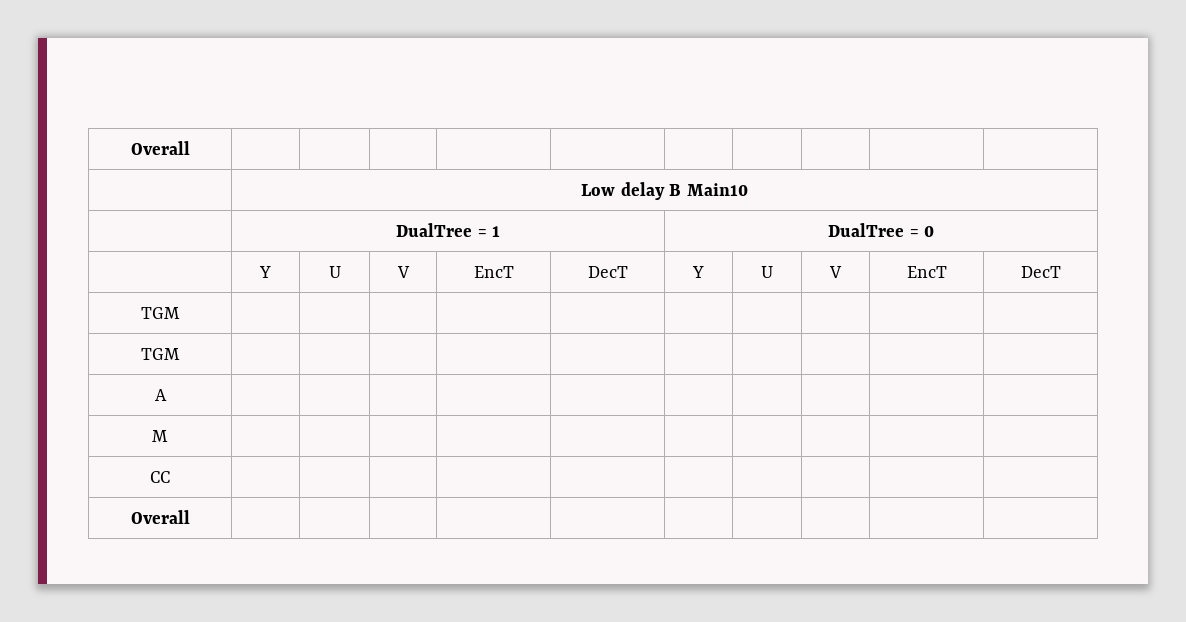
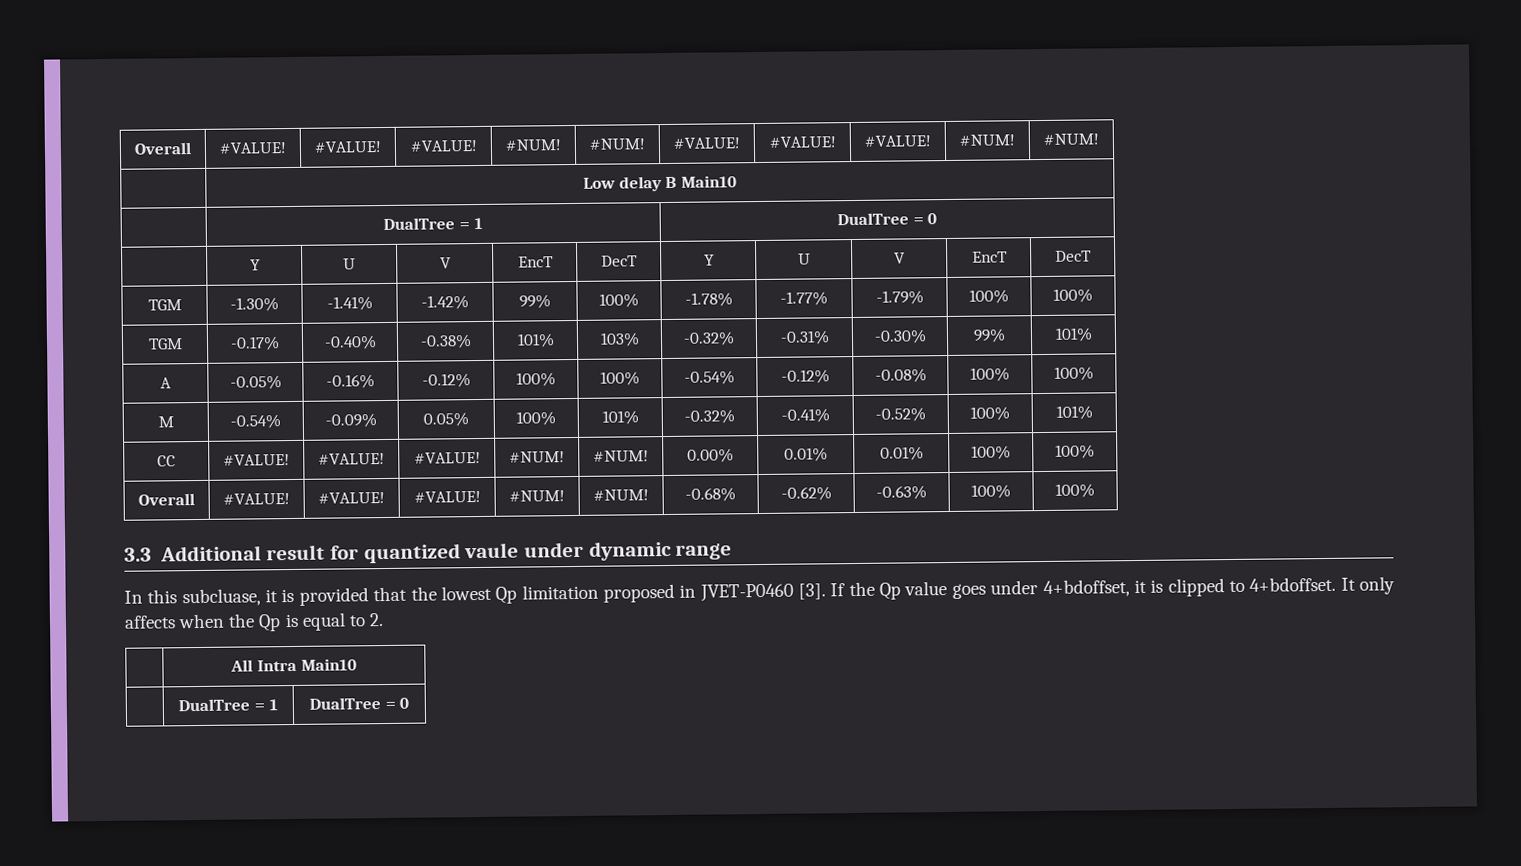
[130,141,190,155] Overall | | | | | | | | | | -> [134,142,191,155] [219,142,286,154] [314,141,381,153] [409,140,477,152] [505,139,561,151] [589,138,645,150] [673,137,740,149] [768,136,836,148] [864,135,931,147] [959,134,1015,146] [1043,133,1099,145] Overall | #VALUE! | #VALUE! | #VALUE! | #NUM! | #NUM! | #VALUE! | #VALUE! | #VALUE! | #NUM! | #NUM!
[140,348,180,360] [154,389,167,401] [152,430,168,442] [150,471,170,483] [130,510,190,524] | | | | | | | | | // TGM | | | | | | | | | | // A | | | | | | | | | | // M | | | | | | | | | | // CC | | | | | | | | | | // Overall | | | | | | | | | | -> [230,297,279,312] [326,296,373,311] [421,295,469,310] [519,294,551,309] [599,293,639,308] [684,292,733,307] [780,291,828,306] [875,290,924,305] [969,289,1009,304] [1053,288,1093,303] [147,338,183,350] [230,336,280,351] [323,335,377,350] [419,334,472,349] [516,333,555,348] [599,332,640,347] [683,331,735,346] [779,330,830,345] [873,329,927,344] [973,328,1006,343] [1054,327,1093,342] [160,377,172,389] [229,375,282,390] [326,374,375,389] [421,373,471,388] [516,372,556,387] [600,371,640,386] [684,370,735,385] [780,369,830,384] [874,368,927,383] [970,367,1010,382] [1054,366,1094,381] [157,416,174,428] [230,414,281,429] [324,413,377,428] [423,412,469,427] [516,411,556,426] [601,410,639,425] [684,409,735,424] [780,408,830,423] [875,407,926,422] [970,406,1010,421] [1055,405,1093,420] [157,455,176,467] [223,454,290,466] [318,453,385,465] [413,451,481,464] [509,451,565,463] [593,450,649,462] [687,448,734,463] [784,447,828,462] [879,446,924,461] [971,445,1011,460] [1055,444,1095,459] [138,493,195,506] [223,493,290,505] [318,492,385,504] [413,490,481,503] [509,490,565,502] [593,489,649,501] [685,487,736,502] [780,486,832,501] [876,485,927,500] [971,484,1011,499] [1055,483,1095,498] [124,540,733,564] [124,576,1396,607] [124,612,384,632] [230,658,357,672] [178,698,278,712] [308,697,410,710] -1.30% | -1.41% | -1.42% | 99% | 100% | -1.78% | -1.77% | -1.79% | 100% | 100% // TGM | -0.17% | -0.40% | -0.38% | 101% | 103% | -0.32% | -0.31% | -0.30% | 99% | 101% // A | -0.05% | -0.16% | -0.12% | 100% | 100% | -0.54% | -0.12% | -0.08% | 100% | 100% // M | -0.54% | -0.09% | 0.05% | 100% | 101% | -0.32% | -0.41% | -0.52% | 100% | 101% // CC | #VALUE! | #VALUE! | #VALUE! | #NUM! | #NUM! | 0.00% | 0.01% | 0.01% | 100% | 100% // Overall | #VALUE! | #VALUE! | #VALUE! | #NUM! | #NUM! | -0.68% | -0.62% | -0.63% | 100% | 100% // 3.3 Additional result for quantized vaule under dynamic range // In this subcluase, it is provided that the lowest Qp limitation proposed in JVET-P0460 [3]. If the Qp value goes under 4+bdoffset, it is clipped to 4+bdoffset. It only affects when the Qp is equal to 2. // | All Intra Main10 // | DualTree = 1 | DualTree = 0

